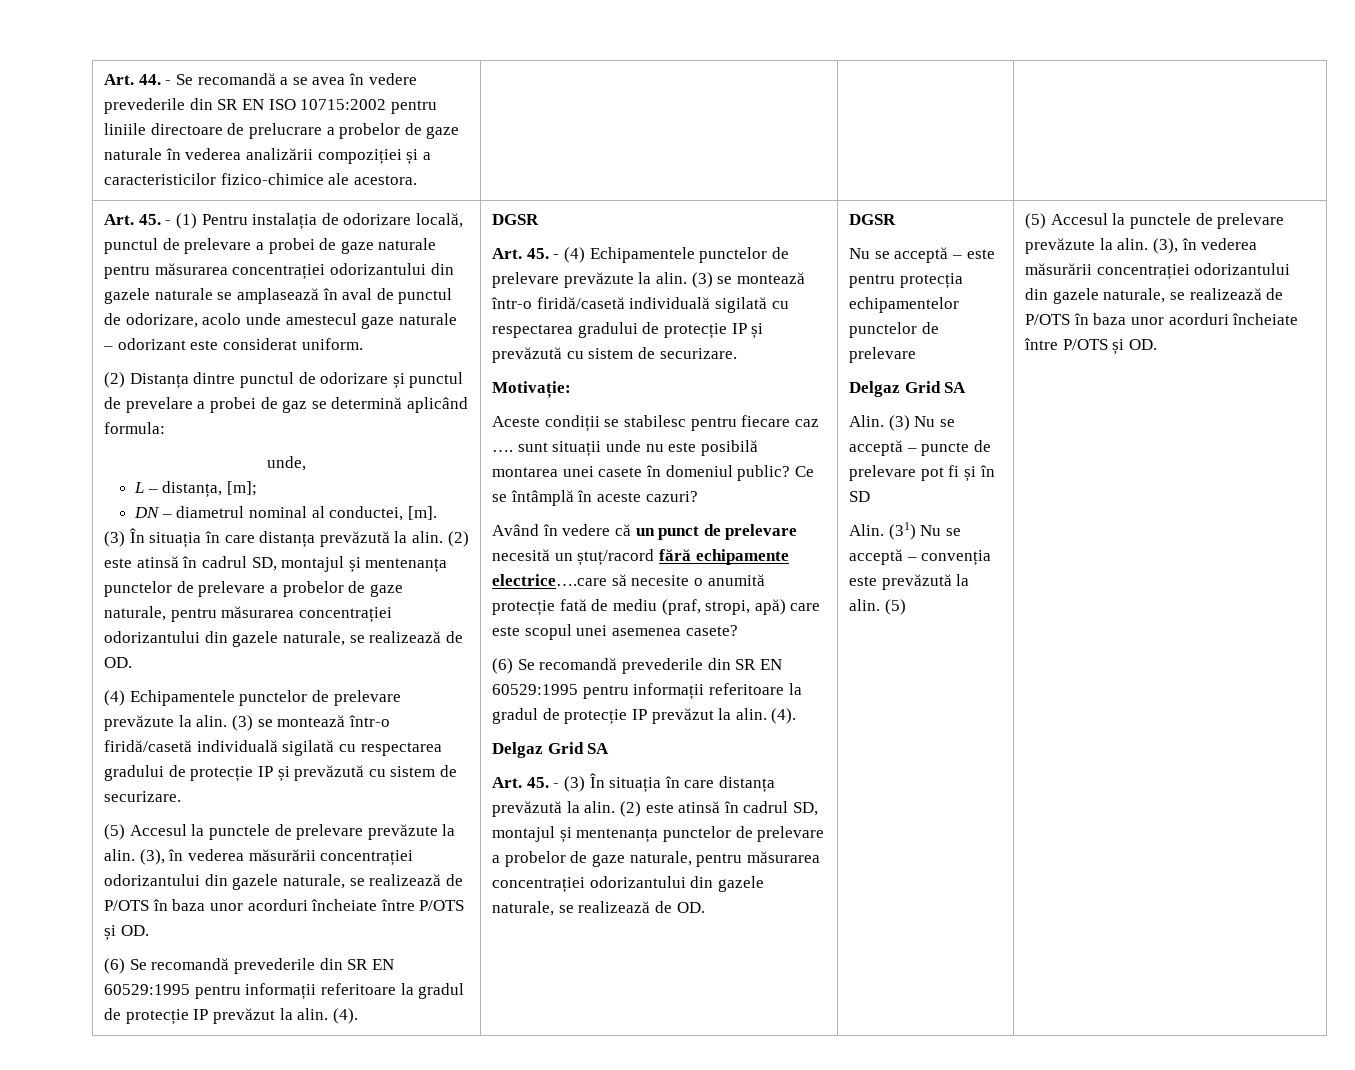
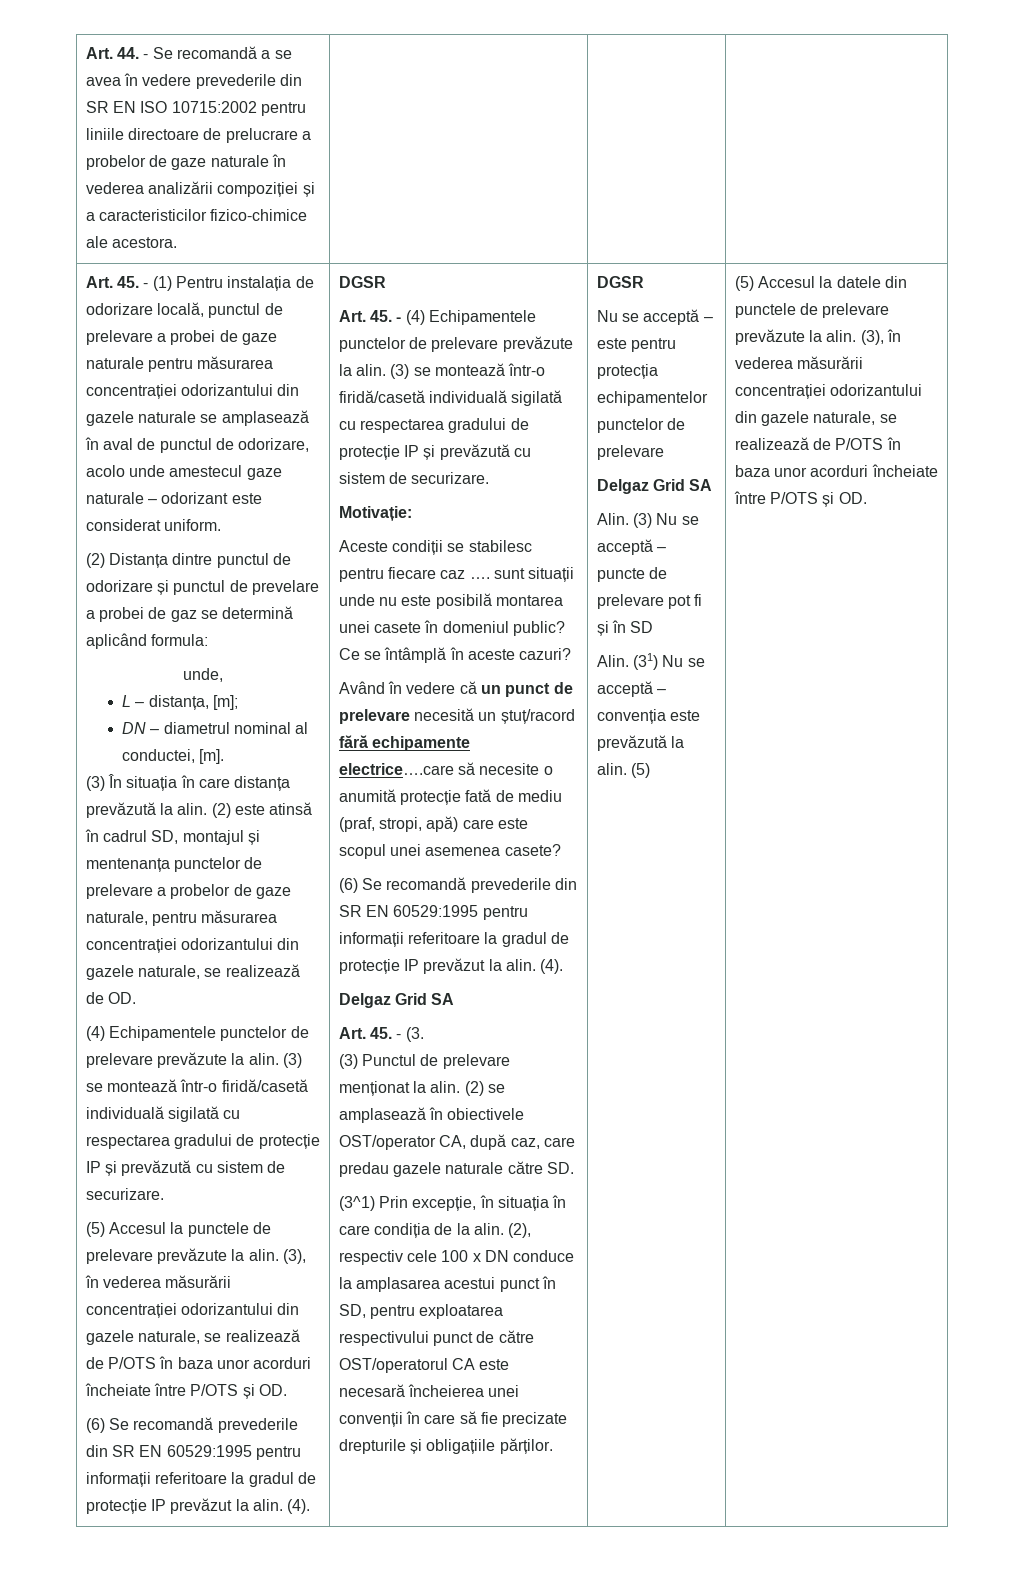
[564,773,775,793] [492,801,818,817] [492,826,825,843] [492,851,820,867] [492,876,765,893] [492,901,705,916] (3) În situația în care distanța prevăzută la alin. (2) este atinsă în cadrul SD, montajul și mentenanța punctelor de prelevare a probelor de gaze naturale, pentru măsurarea concentrației odorizantului din gazele naturale, se realizează de OD. -> [405,1027,424,1042] [338,1054,510,1069] [338,1081,505,1096] [338,1107,525,1123] [338,1134,575,1150] [338,1161,574,1177] [338,1195,567,1211] [338,1223,532,1238] [338,1250,575,1265] [338,1276,556,1292] [338,1304,504,1319] [338,1330,534,1346] [338,1358,510,1373] [338,1384,520,1397] [338,1411,568,1427] [338,1438,553,1454] (3. // (3) Punctul de prelevare menționat la alin. (2) se amplasează în obiectivele OST/operator CA, după caz, care predau gazele naturale către SD. // (3^1) Prin excepție, în situația în care condiția de la alin. (2), respectiv cele 100 x DN conduce la amplasarea acestui punct în SD, pentru exploatarea respectivului punct de către OST/operatorul CA este necesară încheierea unei convenții în care să fie precizate drepturile și obligațiile părților.
(1126, 219) none -> [836,276,907,288] datele din

